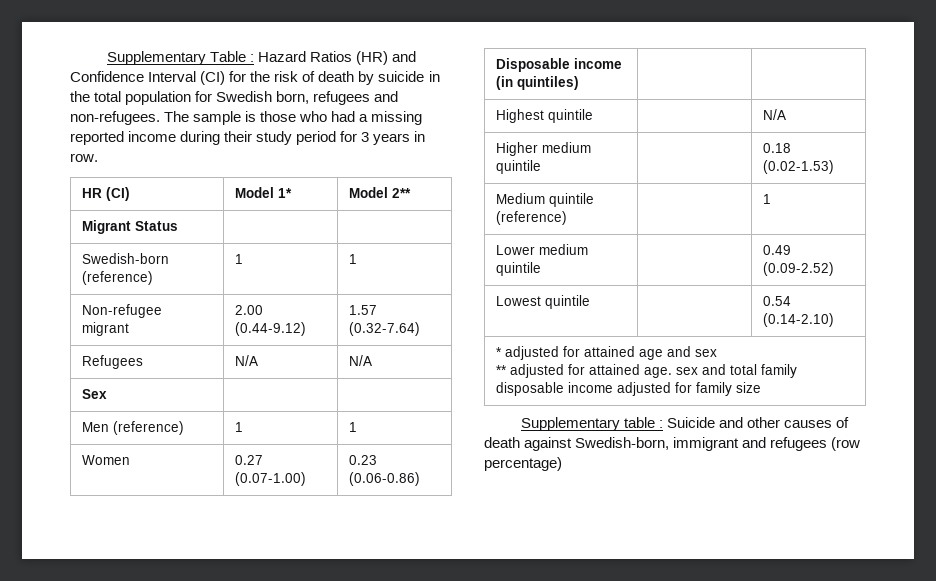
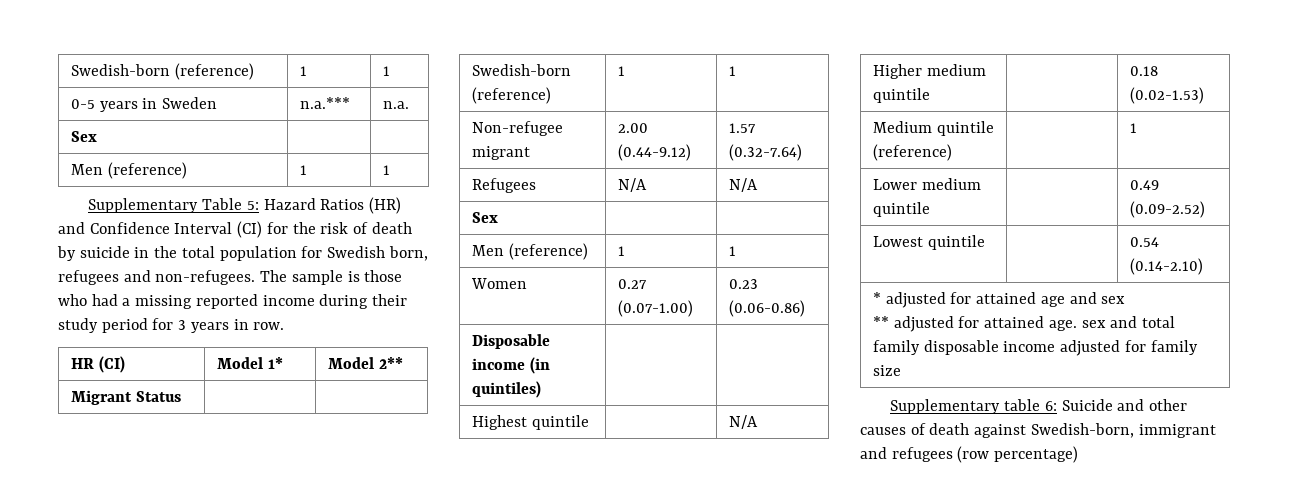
(106, 58) none -> [70,63,254,80] [299,66,307,76] [382,66,390,76] [70,97,218,112] [299,97,350,109] [382,101,409,109] [70,131,97,142] [70,162,187,179] [299,165,307,175] [382,165,390,175] Swedish-born (reference) | 1 | 1 // 0-5 years in Sweden | n.a.*** | n.a. // Sex | | // Men (reference) | 1 | 1 //
[249,54,254,62] : -> [246,201,259,210] 5:
[658,420,663,428] : -> [1044,401,1057,411] 6:

